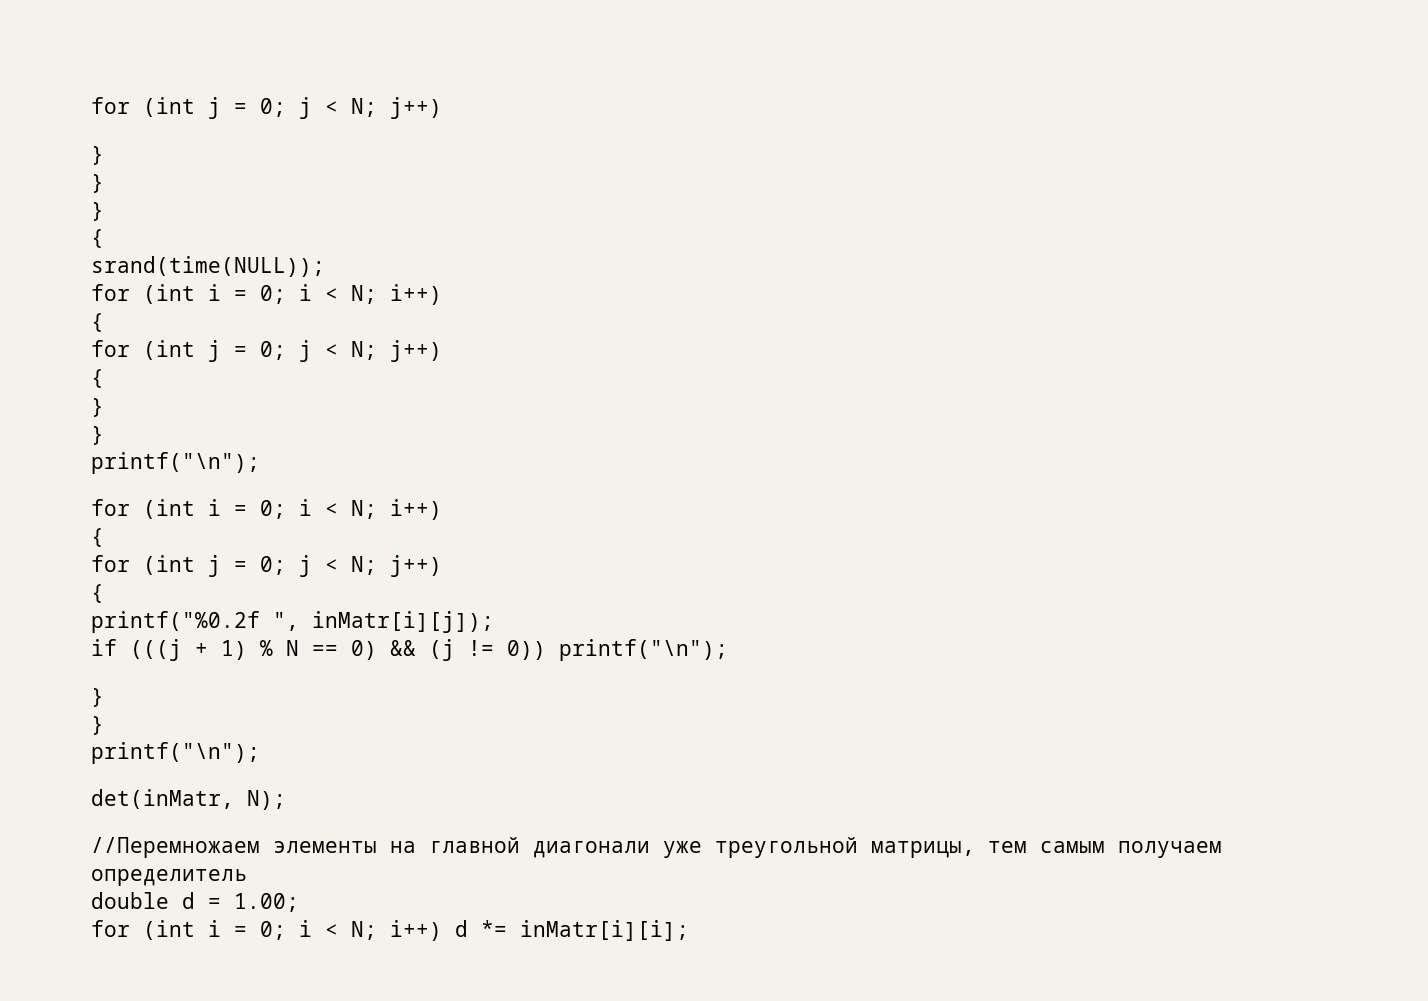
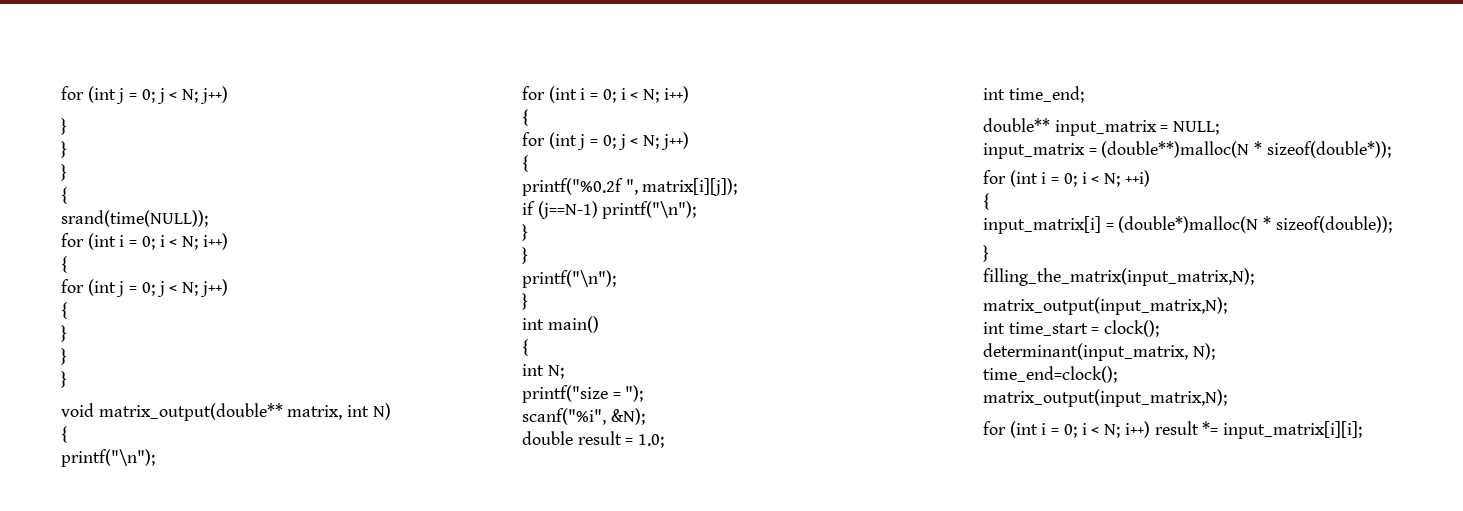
(104, 435) none -> [61,371,67,388] [61,403,391,421] [61,426,67,443] // } // void matrix_output(double** matrix, int N) // {
[312,611,494,633] inMatr[i][j]); -> [642,178,738,196] matrix[i][j]);
[130,639,728,661] [91,688,104,707] [91,716,104,735] [91,742,260,764] [91,789,286,810] [91,837,1222,858] [91,869,247,886] [91,892,299,912] [91,920,689,941] (((j + 1) % N == 0) && (j != 0)) printf("\n"); // } // } // printf("\n"); // det(inMatr, N); // //Перемножаем элементы на главной диагонали уже треугольной матрицы, тем самым получаем определитель // double d = 1.00; // for (int i = 0; i < N; i++) d *= inMatr[i][i]; -> [537,201,697,219] [522,224,528,241] [522,247,528,264] [522,270,616,288] [522,293,528,310] [522,316,599,333] [522,339,528,356] [522,364,564,379] [522,385,644,403] [522,408,645,425] [522,431,665,448] [983,86,1084,103] [983,118,1220,136] [983,141,1391,159] [983,170,1150,187] [983,193,989,210] [983,216,1392,234] [983,245,989,262] [983,268,1254,286] [983,297,1227,315] [983,320,1160,337] [983,343,1215,361] [983,366,1117,383] [983,389,1227,407] [983,421,1362,439] (j==N-1) printf("\n"); // } // } // printf("\n"); // } // int main() // { // int N; // printf("size = "); // scanf("%i", &N); // double result = 1.0; // int time_end; // double** input_matrix = NULL; // input_matrix = (double**)malloc(N * sizeof(double*)); // for (int i = 0; i < N; ++i) // { // input_matrix[i] = (double*)malloc(N * sizeof(double)); // } // filling_the_matrix(input_matrix,N); // matrix_output(input_matrix,N); // int time_start = clock(); // determinant(input_matrix, N); // time_end=clock(); // matrix_output(input_matrix,N); // for (int i = 0; i < N; i++) result *= input_matrix[i][i];

